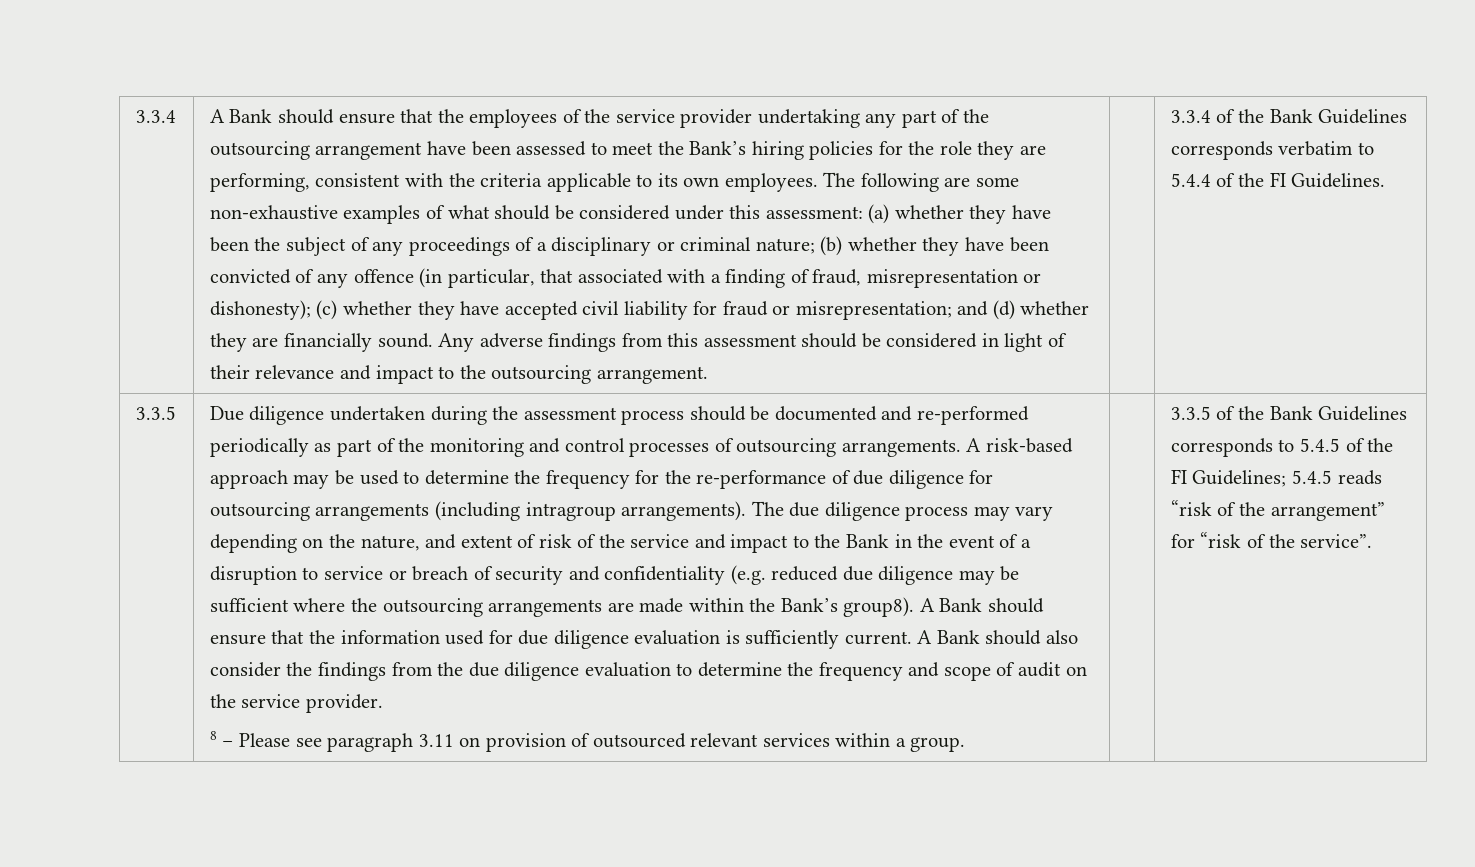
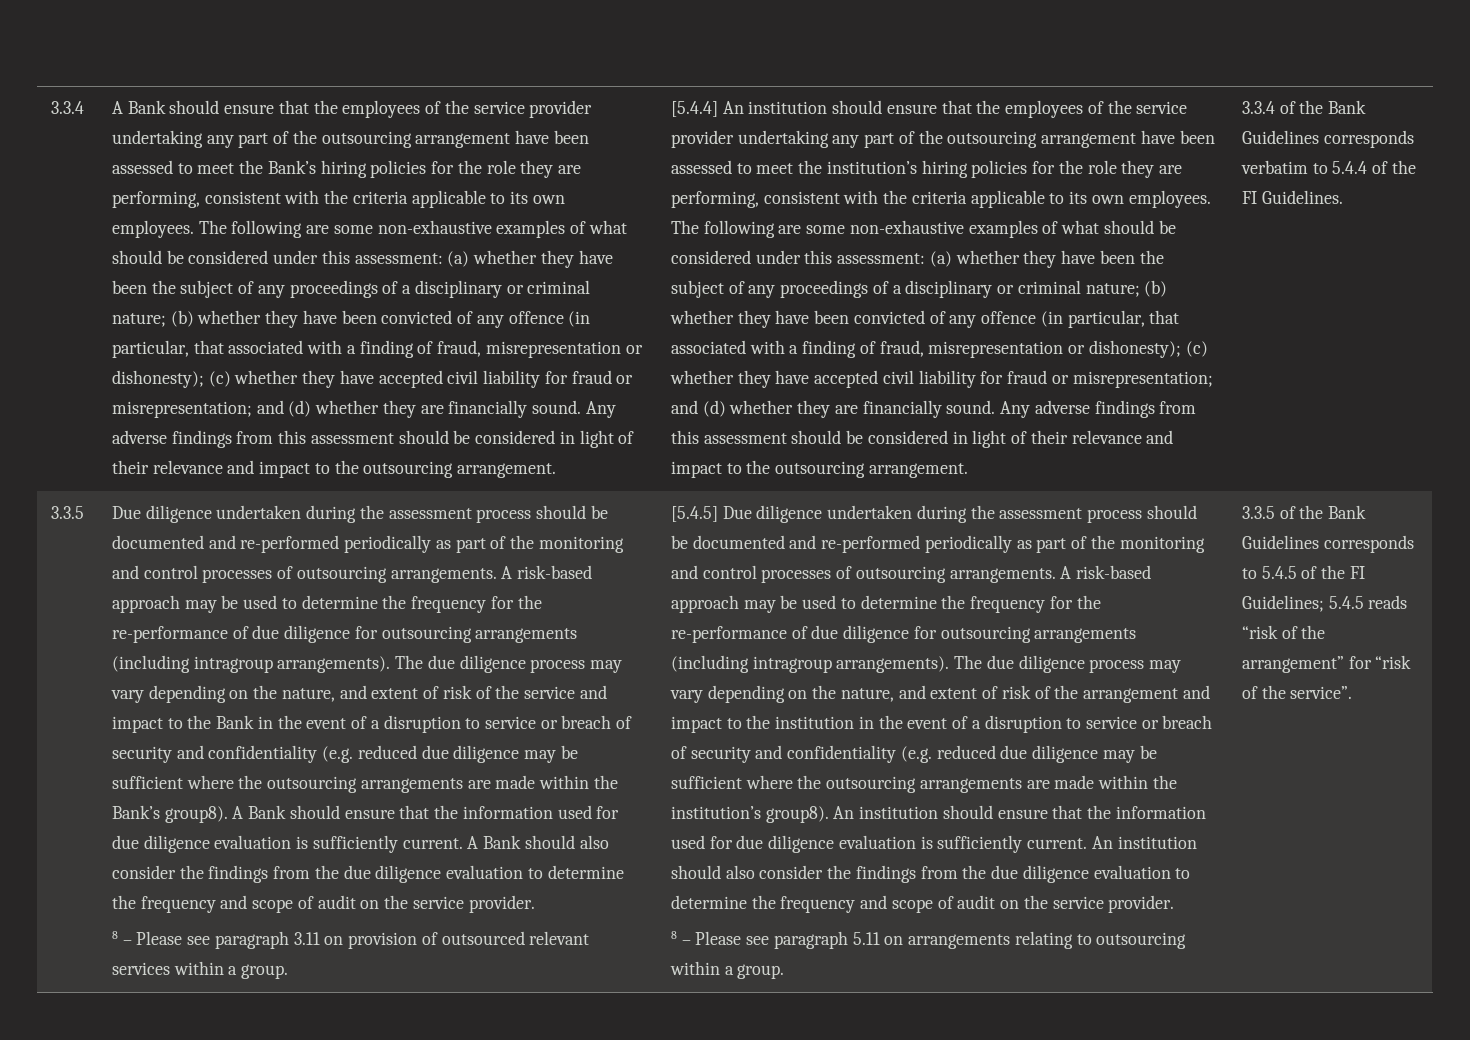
(708, 375) none -> [670,100,1188,118] [670,130,1215,148] [670,160,1182,178] [670,190,1211,208] [670,220,1176,238] [670,250,1164,268] [670,280,1168,298] [669,310,1180,328] [670,340,1208,358] [669,370,1213,388] [670,400,1197,418] [670,430,1174,448] [670,460,968,478] [5.4.4] An institution should ensure that the employees of the service provider undertaking any part of the outsourcing arrangement have been assessed to meet the institution’s hiring policies for the role they are performing, consistent with the criteria applicable to its own employees. The following are some non-exhaustive examples of what should be considered under this assessment: (a) whether they have been the subject of any proceedings of a disciplinary or criminal nature; (b) whether they have been convicted of any offence (in particular, that associated with a finding of fraud, misrepresentation or dishonesty); (c) whether they have accepted civil liability for fraud or misrepresentation; and (d) whether they are financially sound. Any adverse findings from this assessment should be considered in light of their relevance and impact to the outsourcing arrangement.
(966, 744) none -> [670,505,1197,523] [670,535,1205,553] [670,565,1152,583] [670,595,1101,613] [670,625,1137,643] [670,655,1182,673] [669,685,1210,703] [670,715,1213,733] [670,745,1157,763] [670,775,1177,793] [670,805,1206,823] [670,835,1197,853] [670,865,1191,883] [670,895,1175,913] [670,931,677,939] [681,931,1187,949] [669,961,785,979] [5.4.5] Due diligence undertaken during the assessment process should be documented and re-performed periodically as part of the monitoring and control processes of outsourcing arrangements. A risk-based approach may be used to determine the frequency for the re-performance of due diligence for outsourcing arrangements (including intragroup arrangements). The due diligence process may vary depending on the nature, and extent of risk of the arrangement and impact to the institution in the event of a disruption to service or breach of security and confidentiality (e.g. reduced due diligence may be sufficient where the outsourcing arrangements are made within the institution’s group8). An institution should ensure that the information used for due diligence evaluation is sufficiently current. An institution should also consider the findings from the due diligence evaluation to determine the frequency and scope of audit on the service provider. // 8 – Please see paragraph 5.11 on arrangements relating to outsourcing within a group.

